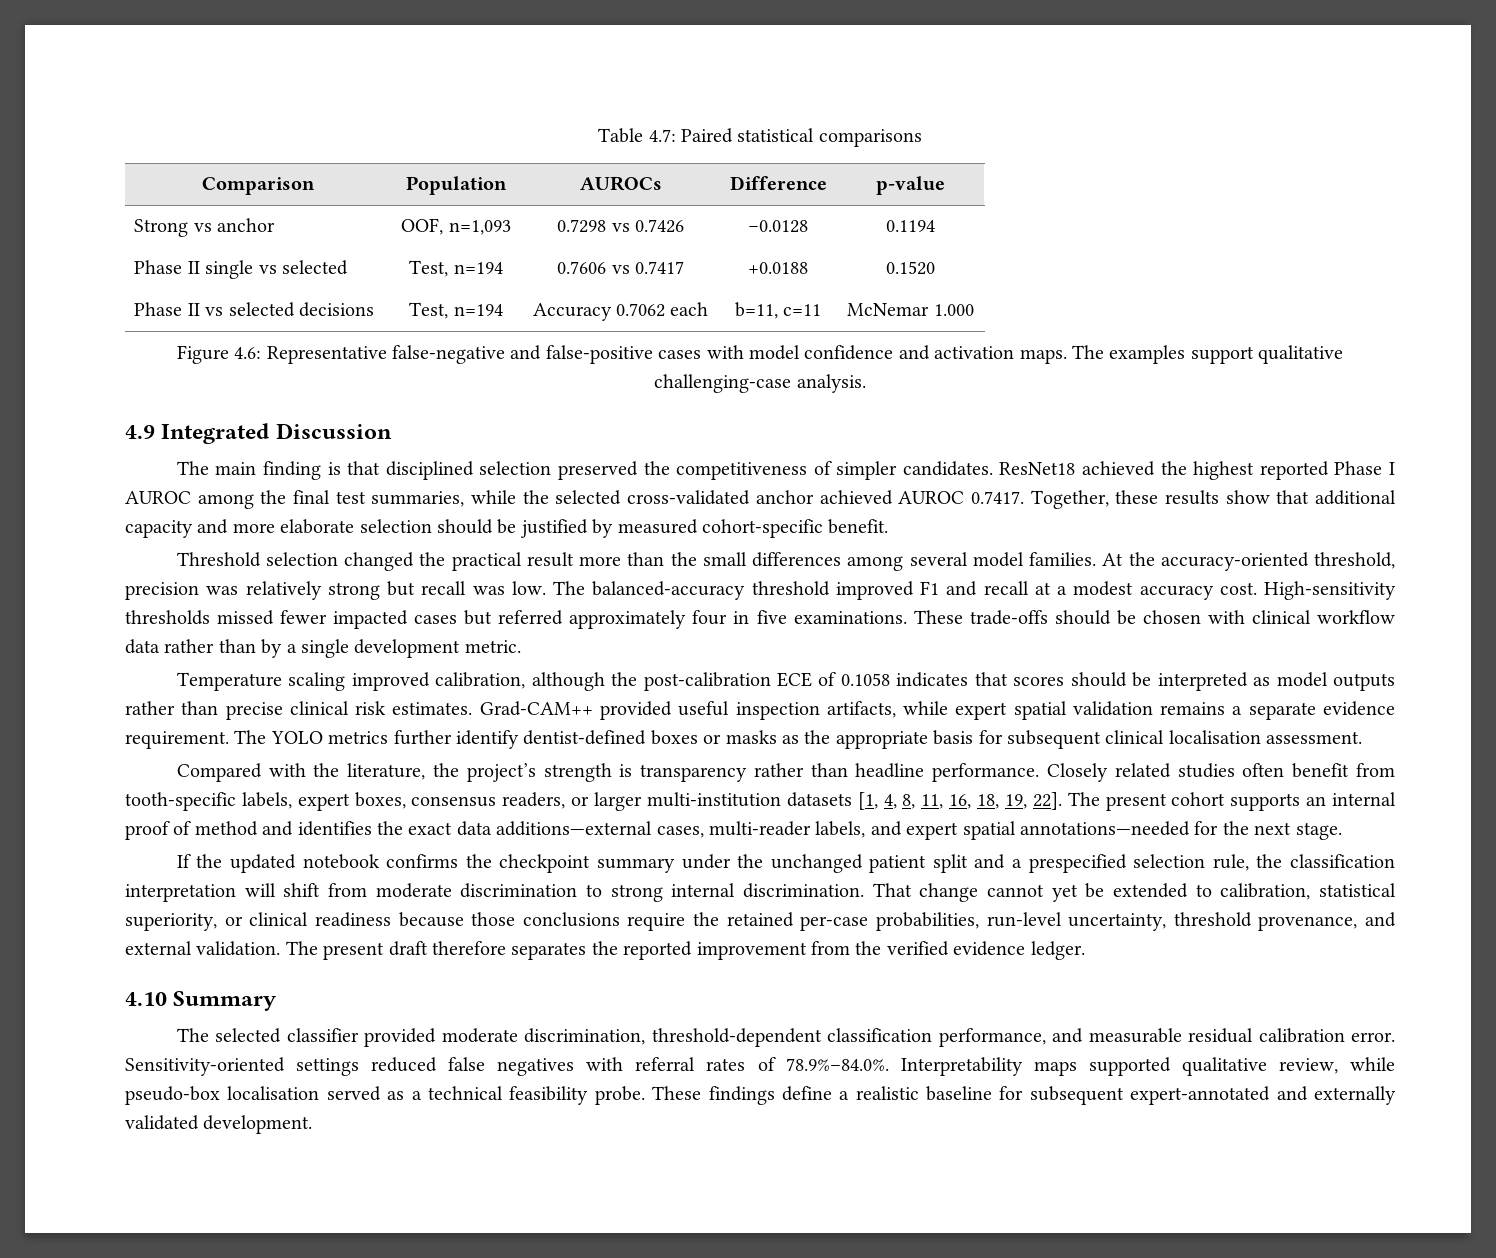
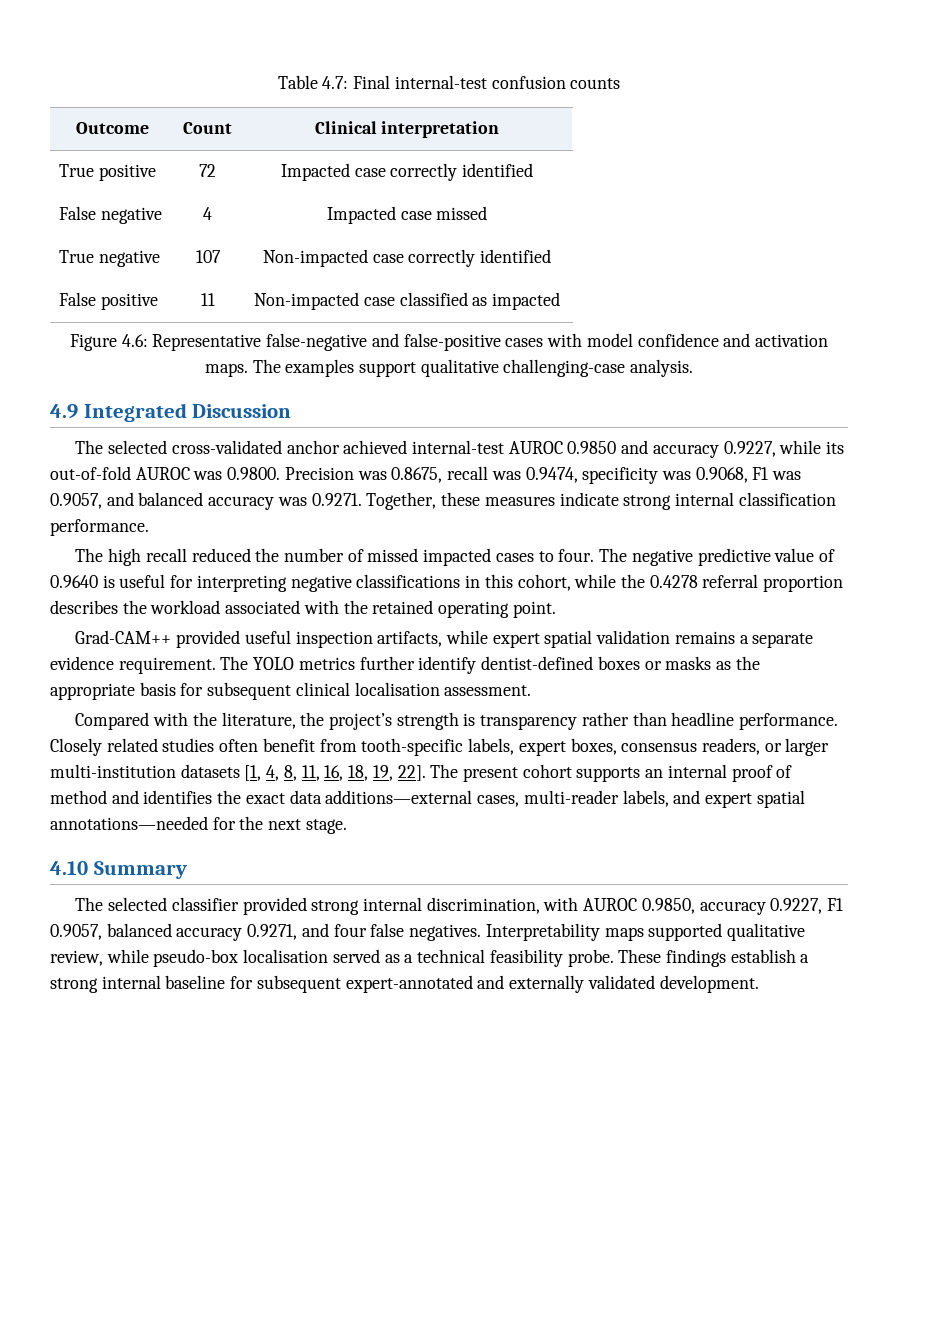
[681,128,922,147] [202,177,315,195] [406,176,507,195] [579,176,662,191] [729,176,827,190] [876,176,945,195] [134,218,276,237] [401,218,511,235] [557,219,684,233] [748,220,808,233] [886,220,935,232] [134,260,348,279] [409,260,503,277] [557,261,684,274] [748,262,808,274] [886,261,935,275] [134,302,374,317] [409,302,503,319] [532,302,709,321] [734,302,822,319] [847,303,974,316] Paired statistical comparisons // Comparison | Population | AUROCs | Difference | p-value // Strong vs anchor | OOF, n=1,093 | 0.7298 vs 0.7426 | −0.0128 | 0.1194 // Phase II single vs selected | Test, n=194 | 0.7606 vs 0.7417 | +0.0188 | 0.1520 // Phase II vs selected decisions | Test, n=194 | Accuracy 0.7062 each | b=11, c=11 | McNemar 1.000 -> [353,75,621,89] [75,122,149,134] [183,122,232,134] [314,121,500,138] [59,164,156,181] [199,164,217,177] [280,163,534,181] [59,206,162,224] [203,207,213,220] [326,206,488,224] [59,250,160,267] [195,250,221,263] [262,249,552,267] [59,292,158,310] [200,293,215,306] [254,292,560,310] Final internal-test confusion counts // Outcome | Count | Clinical interpretation // True positive | 72 | Impacted case correctly identified // False negative | 4 | Impacted case missed // True negative | 107 | Non-impacted case correctly identified // False positive | 11 | Non-impacted case classified as impacted
[215,461,1396,480] [125,490,1397,509] [125,519,889,538] [176,552,1396,571] [125,581,1396,600] [125,610,1396,629] [125,639,521,658] [176,672,1395,691] [125,701,473,720] main finding is that disciplined selection preserved the competitiveness of simpler candidates. ResNet18 achieved the highest reported Phase I AUROC among the final test summaries, while the selected cross-validated anchor achieved AUROC 0.7417. Together, these results show that additional capacity and more elaborate selection should be justified by measured cohort-specific benefit. // Threshold selection changed the practical result more than the small differences among several model families. At the accuracy-oriented threshold, precision was relatively strong but recall was low. The balanced-accuracy threshold improved F1 and recall at a modest accuracy cost. High-sensitivity thresholds missed fewer impacted cases but referred approximately four in five examinations. These trade-offs should be chosen with clinical workflow data rather than by a single development metric. // Temperature scaling improved calibration, although the post-calibration ECE of 0.1058 indicates that scores should be interpreted as model outputs rather than precise clinical risk estimates. -> [108,440,845,458] [50,466,802,484] [50,492,836,510] [50,519,149,536] [75,548,835,566] [50,574,844,592] [50,600,556,618] selected cross-validated anchor achieved internal-test AUROC 0.9850 and accuracy 0.9227, while its out-of-fold AUROC was 0.9800. Precision was 0.8675, recall was 0.9474, specificity was 0.9068, F1 was 0.9057, and balanced accuracy was 0.9271. Together, these measures indicate strong internal classification performance. // The high recall reduced the number of missed impacted cases to four. The negative predictive value of 0.9640 is useful for interpreting negative classifications in this cohort, while the 0.4278 referral proportion describes the workload associated with the retained operating point. //
[176,854,1395,873] [125,883,1396,902] [125,912,1396,931] [125,941,1085,960] // If the updated notebook confirms the checkpoint summary under the unchanged patient split and a prespecified selection rule, the classification interpretation will shift from moderate discrimination to strong internal discrimination. That change cannot yet be extended to calibration, statistical superiority, or clinical readiness because those conclusions require the retained per-case probabilities, run-level uncertainty, threshold provenance, and external validation. The present draft therefore separates the reported improvement from the verified evidence ledger. -> (347, 826) none
[441,1028,1395,1047] [125,1057,889,1076] moderate discrimination, threshold-dependent classification performance, and measurable residual calibration error. Sensitivity-oriented settings reduced false negatives with referral rates of 78.9%–84.0%. -> [311,897,844,915] [50,923,482,941] strong internal discrimination, with AUROC 0.9850, accuracy 0.9227, F1 0.9057, balanced accuracy 0.9271, and four false negatives.
[781,1086,919,1101] define a realistic -> [730,949,810,963] [50,975,161,993] establish a strong internal

